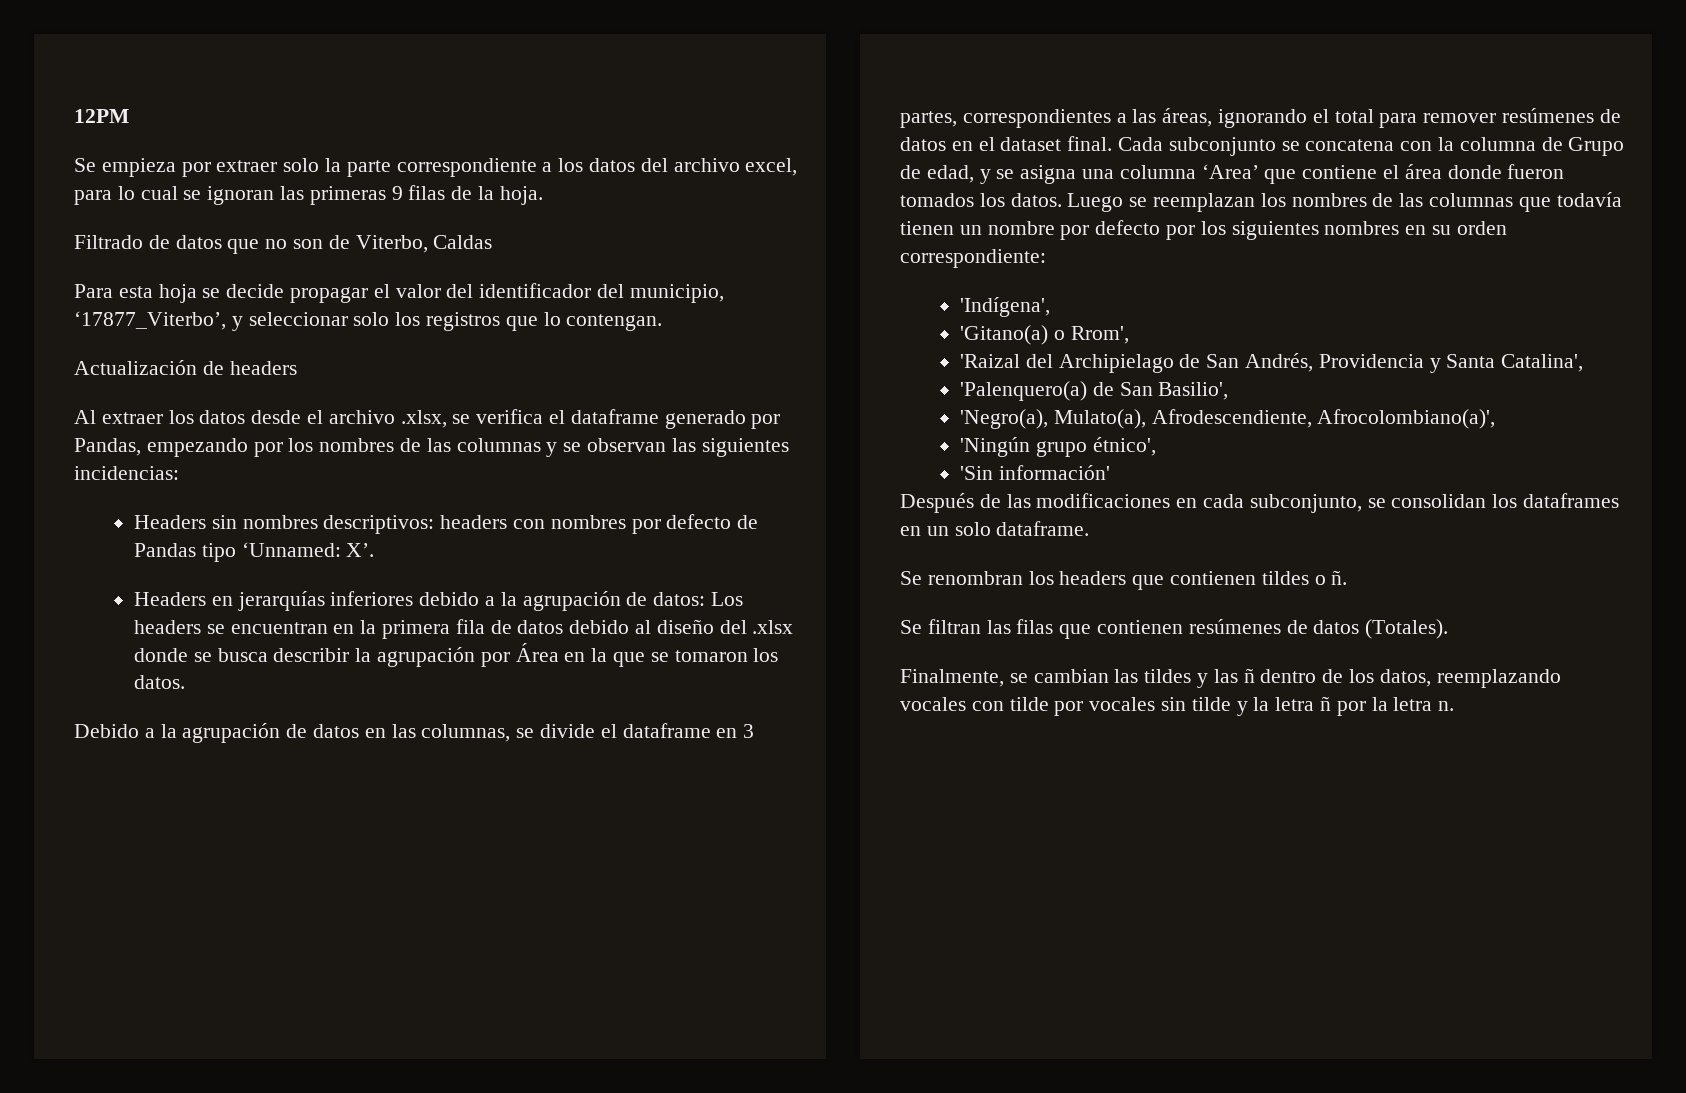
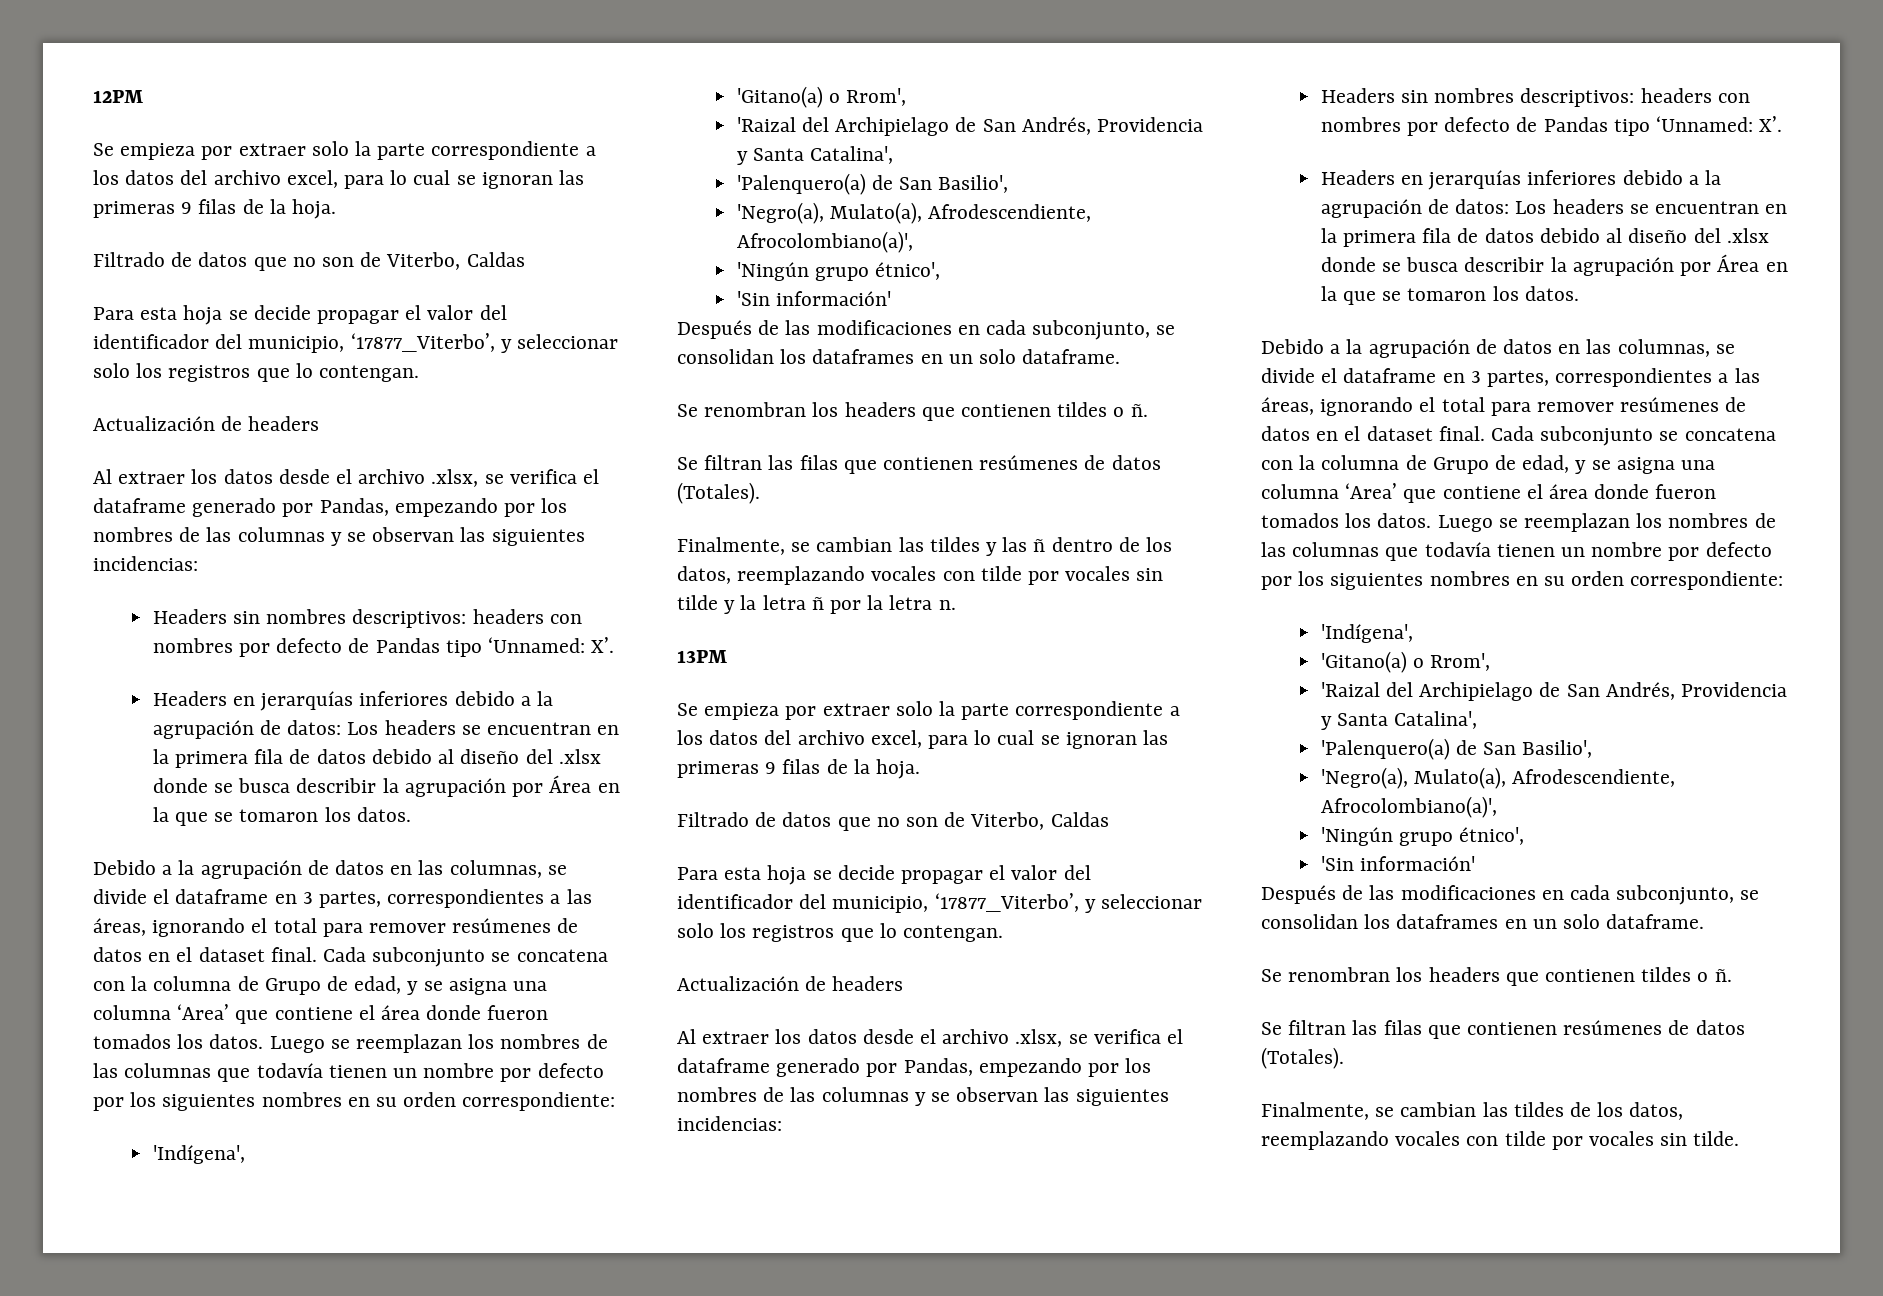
(1455, 706) none -> [677,650,727,663] [677,701,1180,720] [677,730,1169,749] [677,759,921,779] [677,812,1109,831] [677,865,1091,885] [677,893,1203,913] [677,923,1004,942] [677,976,904,991] [677,1029,1184,1047] [677,1058,1152,1077] [677,1087,1169,1106] [677,1116,782,1131] [1320,88,1750,107] [1320,116,1783,136] [1320,170,1722,190] [1320,199,1788,218] [1320,228,1769,247] [1320,254,1788,276] [1320,286,1579,305] [1261,339,1735,358] [1261,368,1760,387] [1261,397,1747,416] [1261,426,1776,446] [1261,455,1716,474] [1261,483,1717,503] [1261,513,1776,532] [1261,542,1772,561] [1261,571,1784,590] [1320,624,1413,643] [1320,651,1491,673] [1320,682,1788,701] [1320,711,1478,730] [1320,738,1593,760] [1320,767,1676,789] [1320,796,1497,818] [1320,827,1525,846] [1320,856,1476,871] [1261,885,1760,905] [1261,914,1705,929] [1261,967,1732,986] [1261,1020,1745,1039] [1261,1047,1344,1069] [1261,1102,1684,1120] [1261,1131,1740,1150] // 13PM // Se empieza por extraer solo la parte correspondiente a los datos del archivo excel, para lo cual se ignoran las primeras 9 filas de la hoja. // Filtrado de datos que no son de Viterbo, Caldas // Para esta hoja se decide propagar el valor del identificador del municipio, ‘17877_Viterbo’, y seleccionar solo los registros que lo contengan. // Actualización de headers // Al extraer los datos desde el archivo .xlsx, se verifica el dataframe generado por Pandas, empezando por los nombres de las columnas y se observan las siguientes incidencias: // Headers sin nombres descriptivos: headers con nombres por defecto de Pandas tipo ‘Unnamed: X’. // Headers en jerarquías inferiores debido a la agrupación de datos: Los headers se encuentran en la primera fila de datos debido al diseño del .xlsx donde se busca describir la agrupación por Área en la que se tomaron los datos. // Debido a la agrupación de datos en las columnas, se divide el dataframe en 3 partes, correspondientes a las áreas, ignorando el total para remover resúmenes de datos en el dataset final. Cada subconjunto se concatena con la columna de Grupo de edad, y se asigna una columna ‘Area’ que contiene el área donde fueron tomados los datos. Luego se reemplazan los nombres de las columnas que todavía tienen un nombre por defecto por los siguientes nombres en su orden correspondiente: // 'Indígena', // 'Gitano(a) o Rrom', // 'Raizal del Archipielago de San Andrés, Providencia y Santa Catalina', // 'Palenquero(a) de San Basilio', // 'Negro(a), Mulato(a), Afrodescendiente, Afrocolombiano(a)', // 'Ningún grupo étnico', // 'Sin información' // Después de las modificaciones en cada subconjunto, se consolidan los dataframes en un solo dataframe. // Se renombran los headers que contienen tildes o ñ. // Se filtran las filas que contienen resúmenes de datos (Totales). // Finalmente, se cambian las tildes de los datos, reemplazando vocales con tilde por vocales sin tilde.

